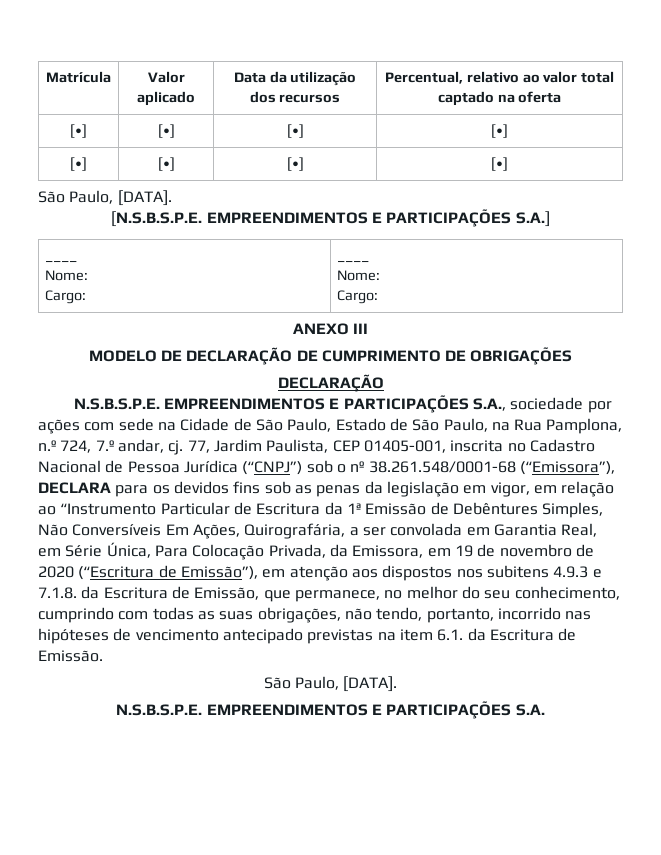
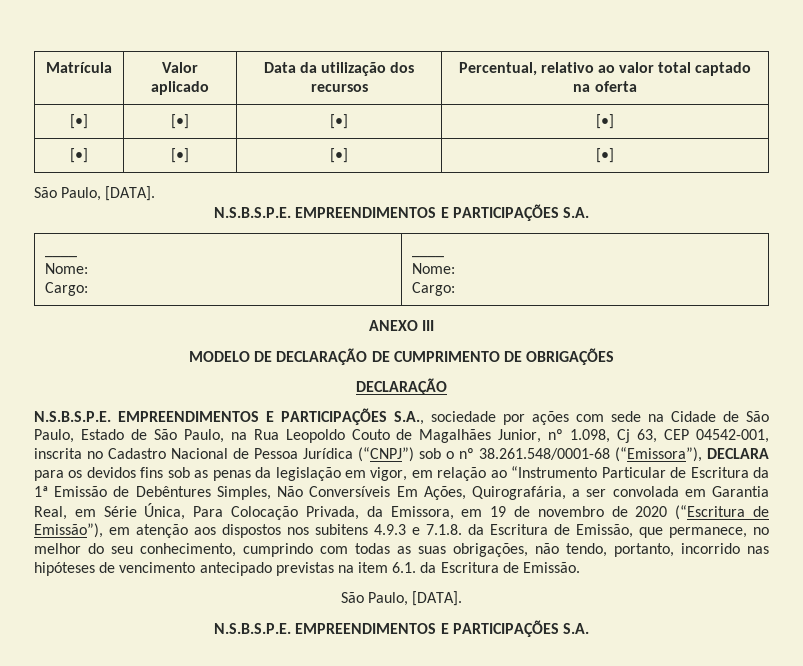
[111,209,550,227] [N.S.B.S.P.E. EMPREENDIMENTOS E PARTICIPAÇÕES S.A.] -> [214,204,589,221] N.S.B.S.P.E. EMPREENDIMENTOS E PARTICIPAÇÕES S.A.
[546,418,623,434] [38,439,446,455] Pamplona, n.º 724, 7.º andar, cj. 77, Jardim Paulista, CEP 01405-001, -> [285,429,770,443] Leopoldo Couto de Magalhães Junior, nº 1.098, Cj 63, CEP 04542-001,

